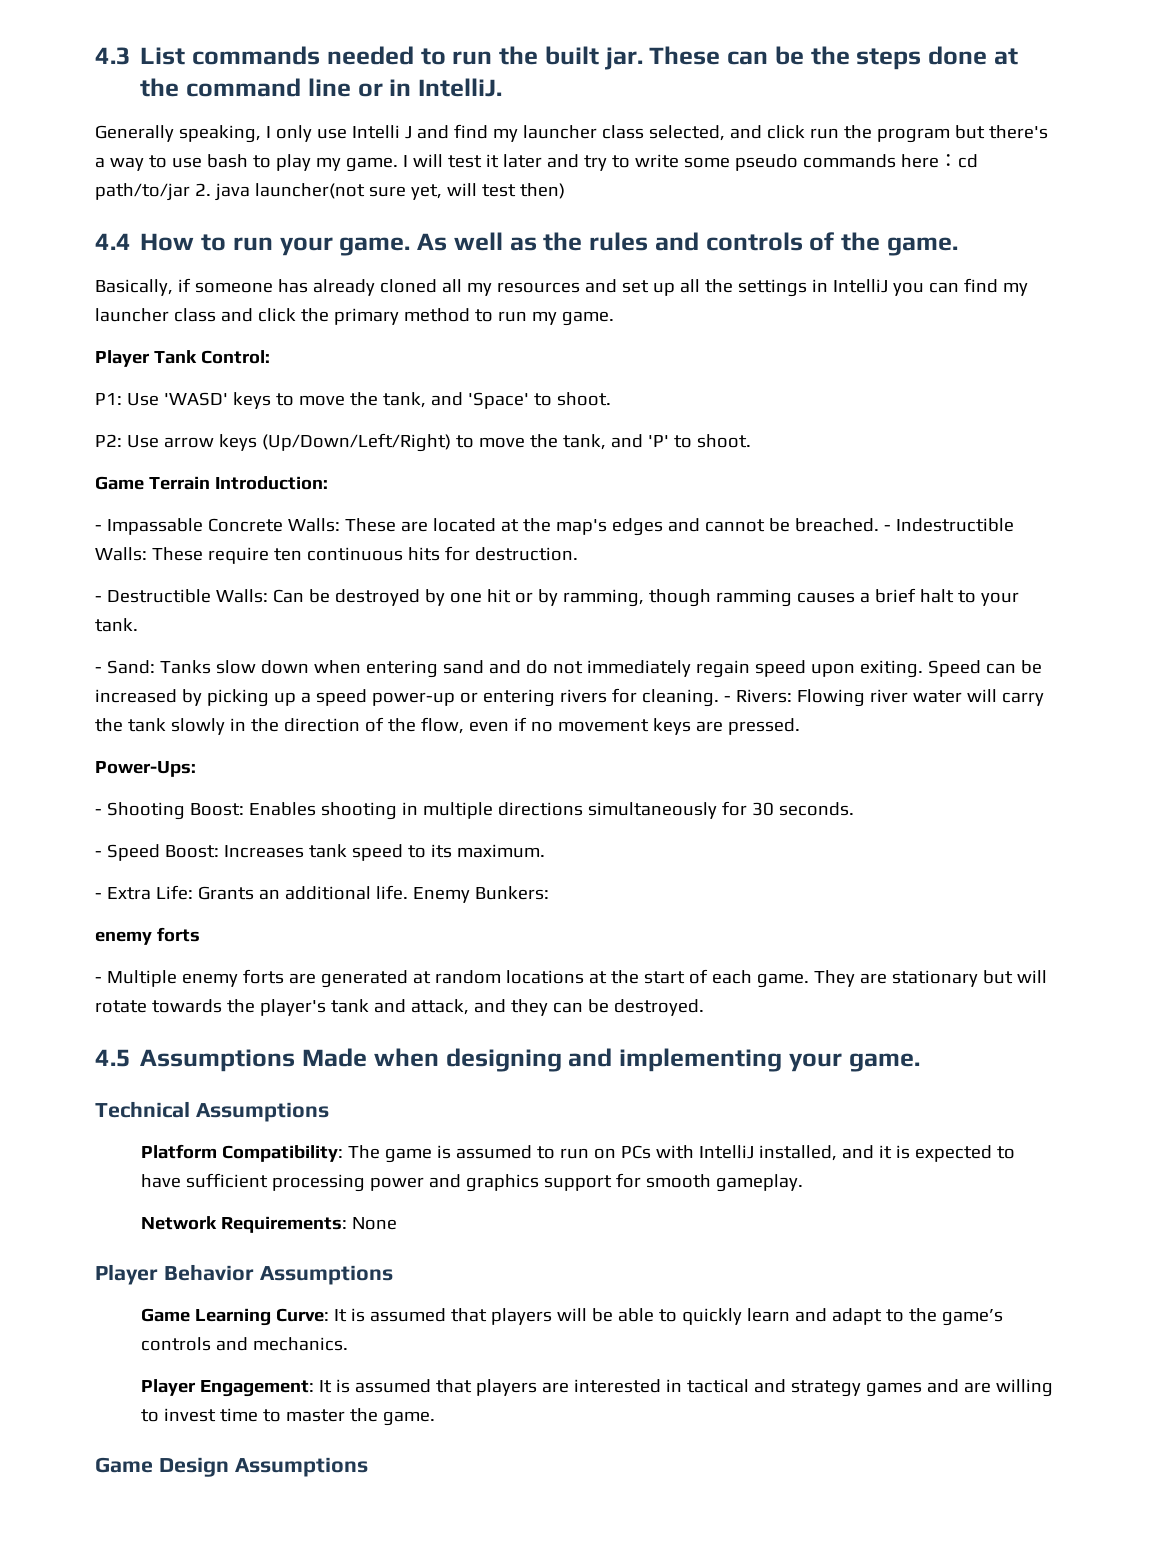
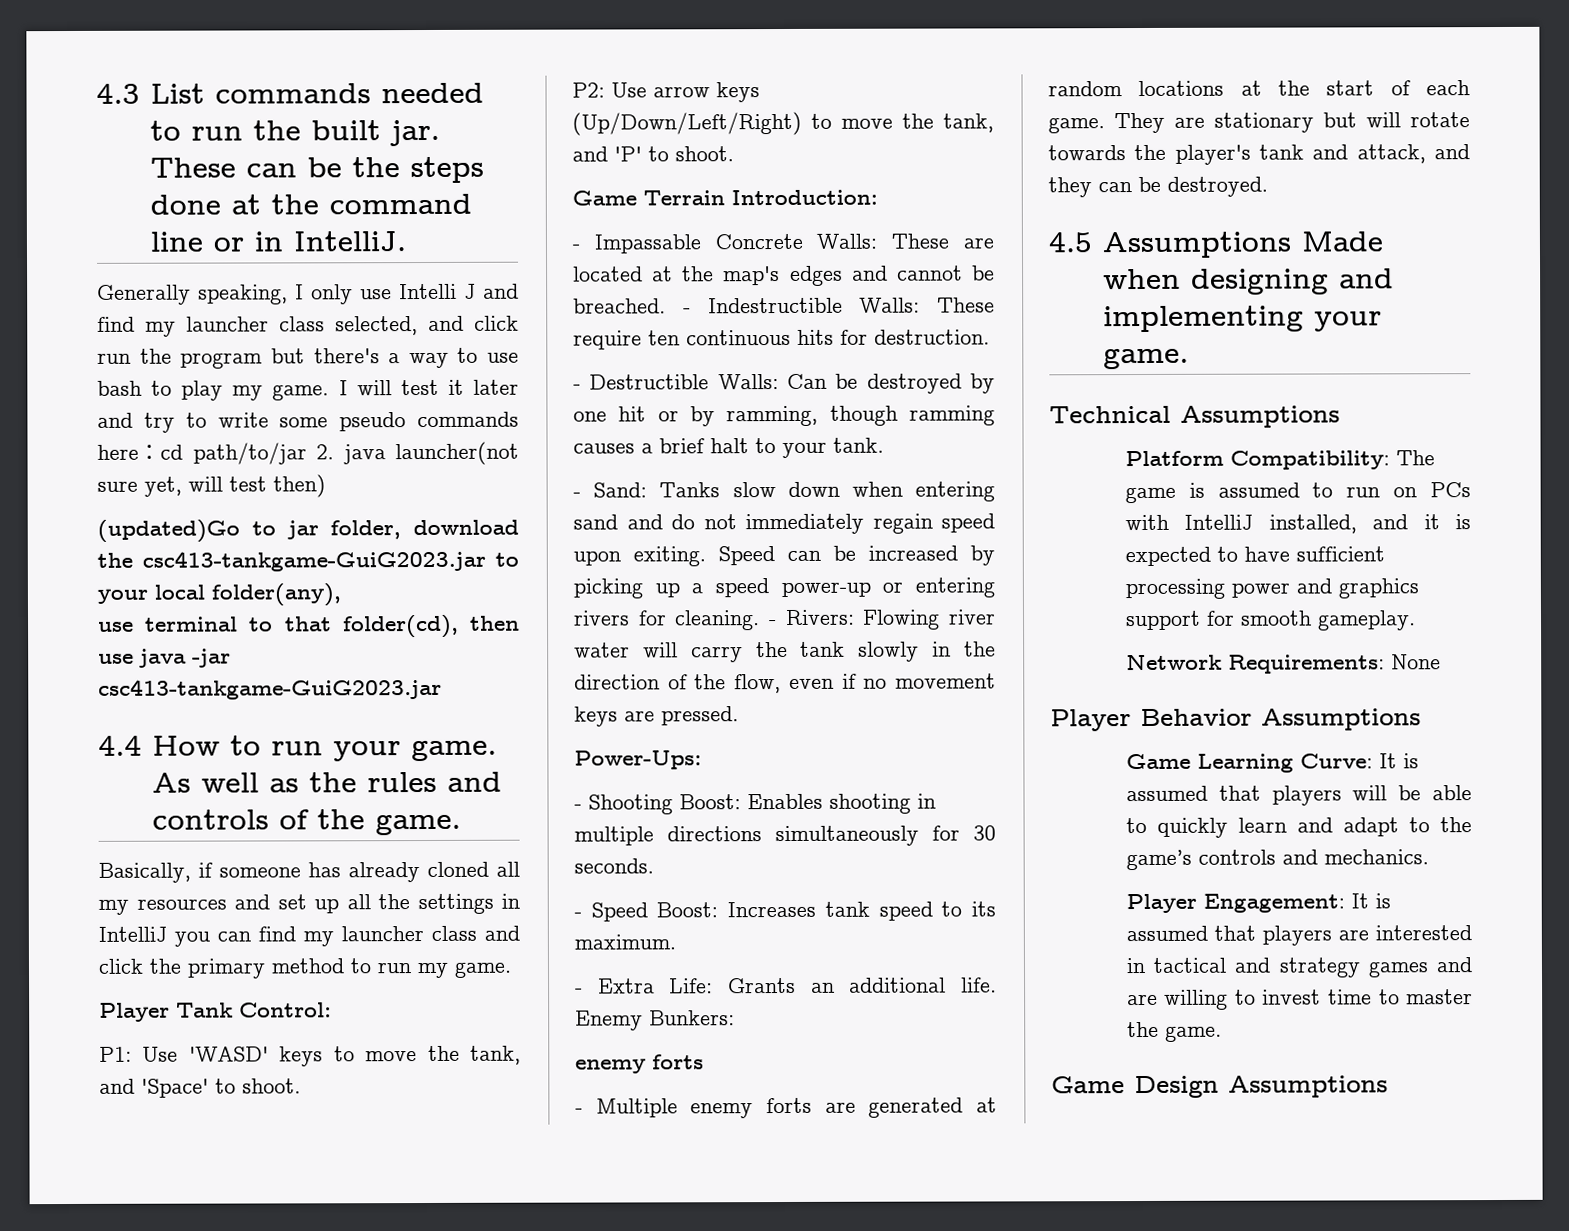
(565, 191) none -> [97,519,519,543] [97,550,519,572] [97,583,341,607] [98,614,520,639] [98,648,231,668] [98,678,442,700] // (updated)Go to jar folder, download the csc413-tankgame-GuiG2023.jar to your local folder(any), // use terminal to that folder(cd), then use java -jar csc413-tankgame-GuiG2023.jar

